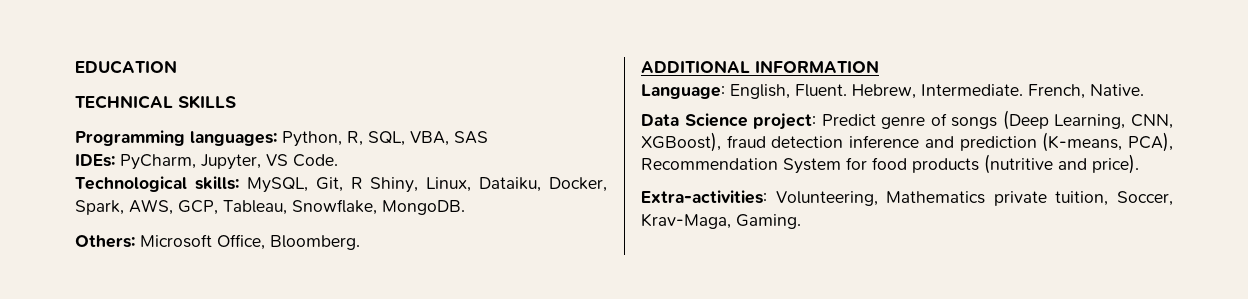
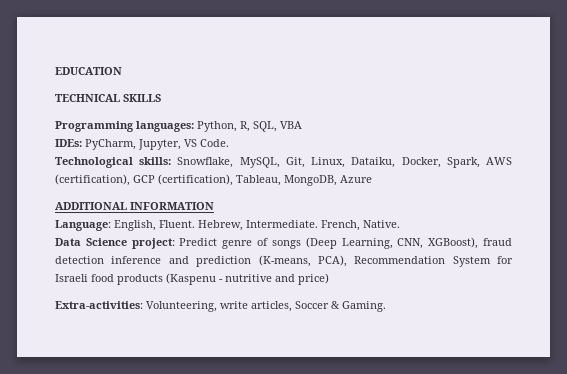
[410,131,488,146] VBA, SAS -> [280,121,302,129] VBA
(239, 183) none -> [177,157,234,168] Snowflake,
[350,177,419,193] R Shiny, -> (305, 162) none
[129,199,465,215] [75,234,360,250] AWS, GCP, Tableau, Snowflake, MongoDB. // Others: Microsoft Office, Bloomberg. -> [486,157,512,165] [55,174,372,186] AWS (certification), GCP (certification), Tableau, MongoDB, Azure
(867, 163) none -> [55,274,88,282] Israeli
[984,154,1139,174] [641,190,1173,206] [641,213,731,229] (nutritive and price). // Extra-activities: Volunteering, Mathematics private tuition, Soccer, Krav-Maga, -> [166,273,329,285] [55,301,340,312] (Kaspenu - nutritive and price) // Extra-activities: Volunteering, write articles, Soccer &

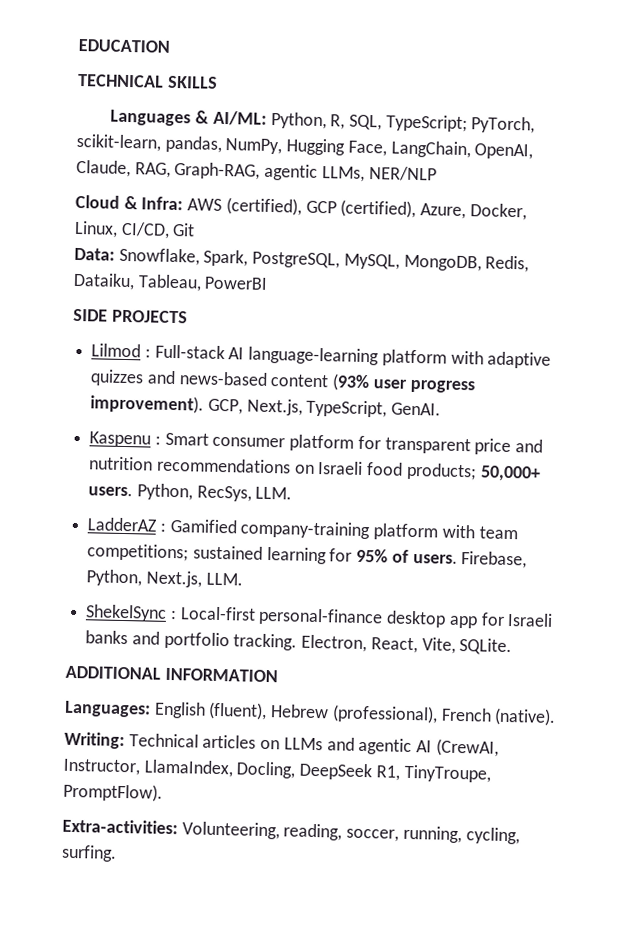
[55,121,302,132] [55,139,229,150] [55,157,512,168] [55,174,372,186] [55,202,214,210] [55,220,400,231] [55,237,512,249] [55,255,513,267] [55,273,329,285] [55,301,386,312] Programming languages: Python, R, SQL, VBA // IDEs: PyCharm, Jupyter, VS Code. // Technological skills: Snowflake, MySQL, Git, Linux, Dataiku, Docker, Spark, AWS (certification), GCP (certification), Tableau, MongoDB, Azure // ADDITIONAL INFORMATION // Language: English, Fluent. Hebrew, Intermediate. French, Native. // Data Science project: Predict genre of songs (Deep Learning, CNN, XGBoost), fraud detection inference and prediction (K-means, PCA), Recommendation System for Israeli food products (Kaspenu - nutritive and price) // Extra-activities: Volunteering, write articles, Soccer & Gaming. -> [110,109,536,134] [76,133,534,160] [76,159,437,182] [75,194,527,221] [74,220,196,239] [74,247,530,273] [73,272,269,292] [73,308,188,324] [91,343,552,369] [90,369,475,394] [90,394,442,418] [89,431,544,456] [89,456,541,482] [88,483,293,502] [87,517,518,541] [87,543,528,569] [86,569,243,588] [85,604,554,629] [85,630,513,656] [65,665,278,683] [64,700,557,727] [64,731,499,757] [63,758,491,783] [63,782,163,802] [62,818,520,845] [61,844,117,862] Languages & AI/ML: Python, R, SQL, TypeScript; PyTorch, scikit-learn, pandas, NumPy, Hugging Face, LangChain, OpenAI, Claude, RAG, Graph-RAG, agentic LLMs, NER/NLP // Cloud & Infra: AWS (certified), GCP (certified), Azure, Docker, Linux, CI/CD, Git // Data: Snowflake, Spark, PostgreSQL, MySQL, MongoDB, Redis, Dataiku, Tableau, PowerBI // SIDE PROJECTS // Lilmod : Full-stack AI language-learning platform with adaptive quizzes and news-based content (93% user progress improvement). GCP, Next.js, TypeScript, GenAI. // Kaspenu : Smart consumer platform for transparent price and nutrition recommendations on Israeli food products; 50,000+ users. Python, RecSys, LLM. // LadderAZ : Gamified company-training platform with team competitions; sustained learning for 95% of users. Firebase, Python, Next.js, LLM. // ShekelSync : Local-first personal-finance desktop app for Israeli banks and portfolio tracking. Electron, React, Vite, SQLite. // ADDITIONAL INFORMATION // Languages: English (fluent), Hebrew (professional), French (native). // Writing: Technical articles on LLMs and agentic AI (CrewAI, Instructor, LlamaIndex, Docling, DeepSeek R1, TinyTroupe, PromptFlow). // Extra-activities: Volunteering, reading, soccer, running, cycling, surfing.

